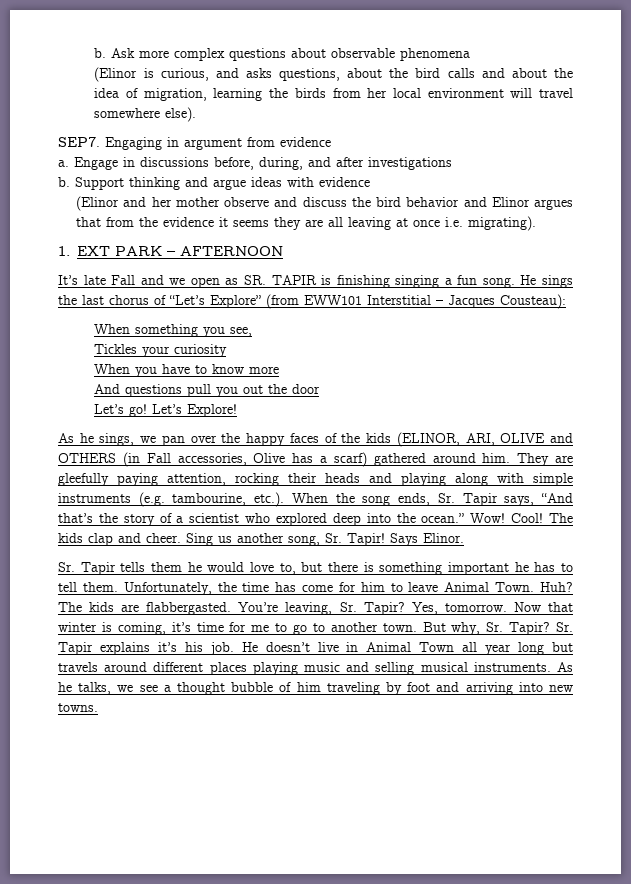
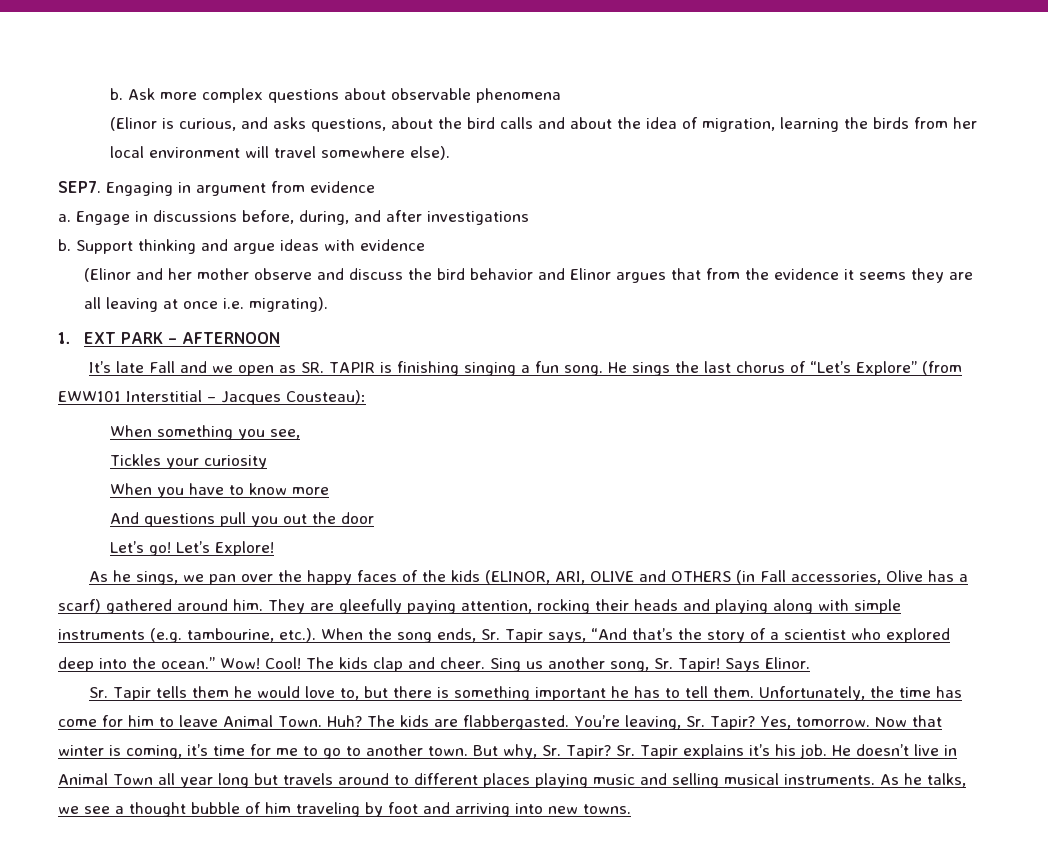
(148, 667) none -> [393,775,409,785] to

